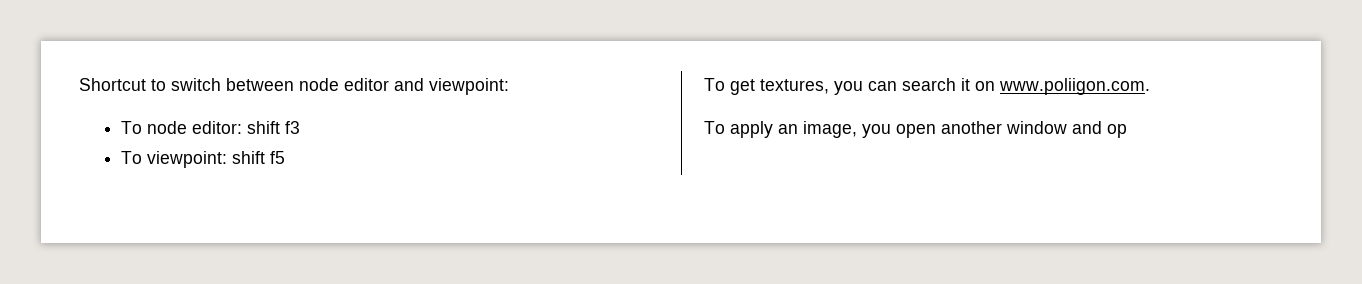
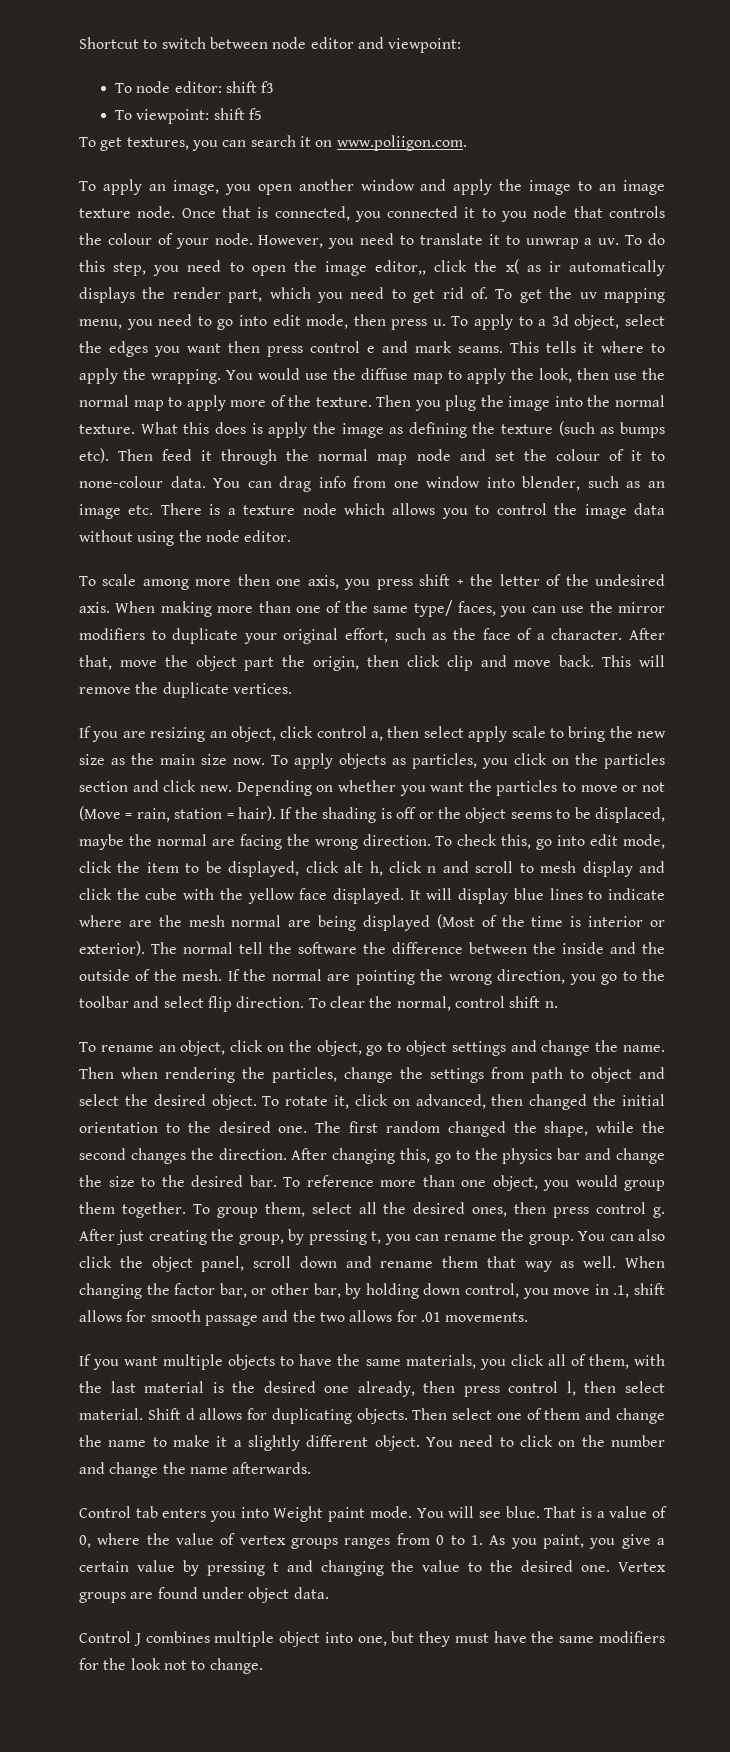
[1107,124,1127,138] op -> [453,179,666,195] [79,206,666,222] [79,233,665,249] [79,259,666,276] [79,287,665,303] [79,314,665,330] [79,341,665,357] [79,368,665,384] [79,395,666,411] [79,421,665,438] [79,448,666,465] [79,476,666,492] [79,503,666,519] [79,530,292,546] [79,574,666,590] [79,600,665,617] [79,628,666,644] [79,655,665,671] [79,682,292,698] [79,726,666,742] [79,753,665,769] [79,780,665,796] [79,806,666,823] [79,834,666,850] [79,861,665,877] [79,888,665,904] [79,914,665,931] [79,941,665,956] [79,969,666,985] [79,996,558,1012] [79,1040,665,1056] [79,1067,665,1083] [79,1094,666,1110] [79,1121,665,1137] [79,1148,665,1164] [79,1175,665,1191] [79,1202,665,1218] [79,1229,666,1245] [79,1256,665,1272] [79,1283,666,1299] [79,1310,529,1326] [79,1354,666,1370] [79,1381,666,1397] [79,1408,665,1424] [79,1435,665,1451] [79,1462,312,1478] [79,1506,667,1522] [79,1533,666,1549] [79,1560,666,1576] [79,1587,329,1603] [79,1631,665,1647] [79,1658,263,1674] apply the image to an image texture node. Once that is connected, you connected it to you node that controls the colour of your node. However, you need to translate it to unwrap a uv. To do this step, you need to open the image editor,, click the x( as ir automatically displays the render part, which you need to get rid of. To get the uv mapping menu, you need to go into edit mode, then press u. To apply to a 3d object, select the edges you want then press control e and mark seams. This tells it where to apply the wrapping. You would use the diffuse map to apply the look, then use the normal map to apply more of the texture. Then you plug the image into the normal texture. What this does is apply the image as defining the texture (such as bumps etc). Then feed it through the normal map node and set the colour of it to none-colour data. You can drag info from one window into blender, such as an image etc. There is a texture node which allows you to control the image data without using the node editor. // To scale among more then one axis, you press shift + the letter of the undesired axis. When making more than one of the same type/ faces, you can use the mirror modifiers to duplicate your original effort, such as the face of a character. After that, move the object part the origin, then click clip and move back. This will remove the duplicate vertices. // If you are resizing an object, click control a, then select apply scale to bring the new size as the main size now. To apply objects as particles, you click on the particles section and click new. Depending on whether you want the particles to move or not (Move = rain, station = hair). If the shading is off or the object seems to be displaced, maybe the normal are facing the wrong direction. To check this, go into edit mode, click the item to be displayed, click alt h, click n and scroll to mesh display and click the cube with the yellow face displayed. It will display blue lines to indicate where are the mesh normal are being displayed (Most of the time is interior or exterior). The normal tell the software the difference between the inside and the outside of the mesh. If the normal are pointing the wrong direction, you go to the toolbar and select flip direction. To clear the normal, control shift n. // To rename an object, click on the object, go to object settings and change the name. Then when rendering the particles, change the settings from path to object and select the desired object. To rotate it, click on advanced, then changed the initial orientation to the desired one. The first random changed the shape, while the second changes the direction. After changing this, go to the physics bar and change the size to the desired bar. To reference more than one object, you would group them together. To group them, select all the desired ones, then press control g. After just creating the group, by pressing t, you can rename the group. You can also click the object panel, scroll down and rename them that way as well. When changing the factor bar, or other bar, by holding down control, you move in .1, shift allows for smooth passage and the two allows for .01 movements. // If you want multiple objects to have the same materials, you click all of them, with the last material is the desired one already, then press control l, then select material. Shift d allows for duplicating objects. Then select one of them and change the name to make it a slightly different object. You need to click on the number and change the name afterwards. // Control tab enters you into Weight paint mode. You will see blue. That is a value of 0, where the value of vertex groups ranges from 0 to 1. As you paint, you give a certain value by pressing t and changing the value to the desired one. Vertex groups are found under object data. // Control J combines multiple object into one, but they must have the same modifiers for the look not to change.

